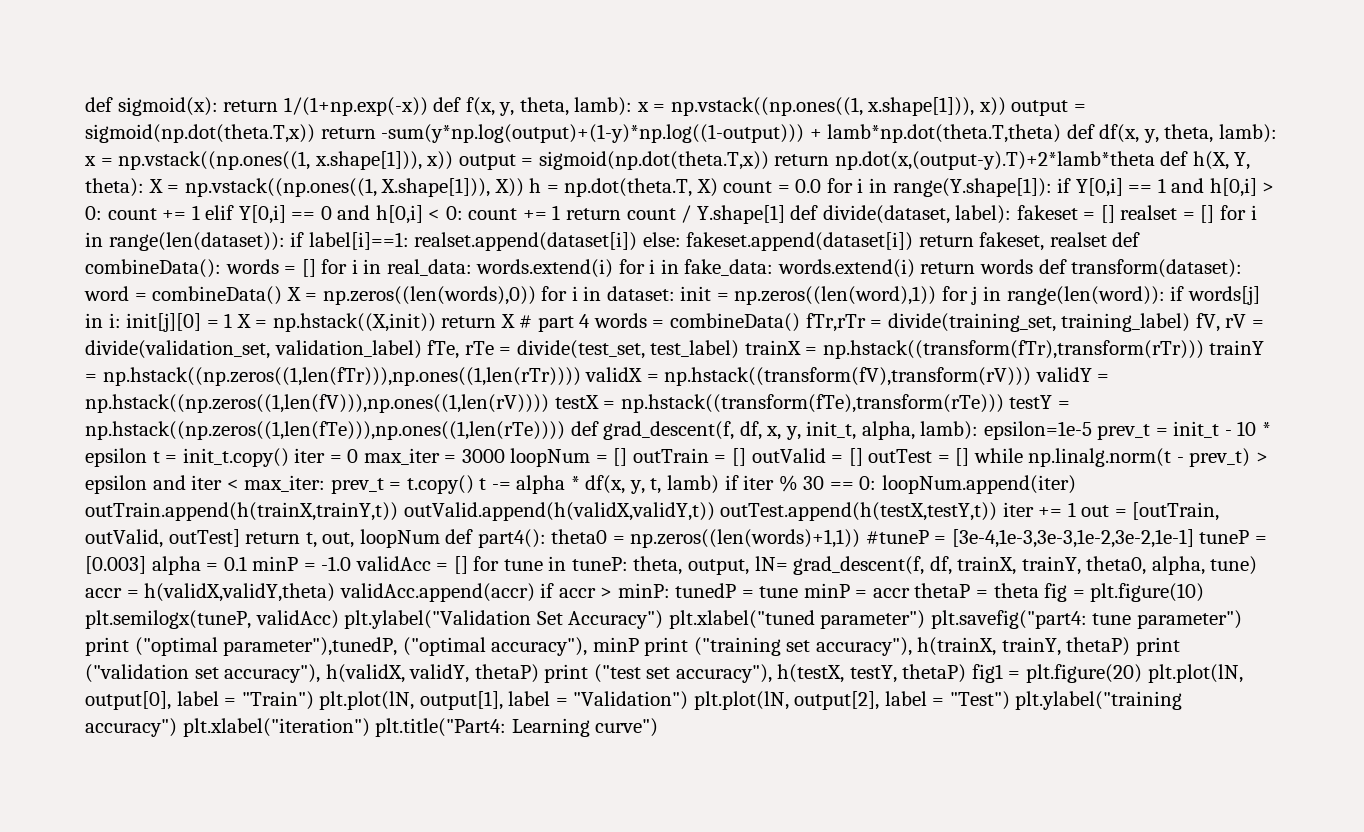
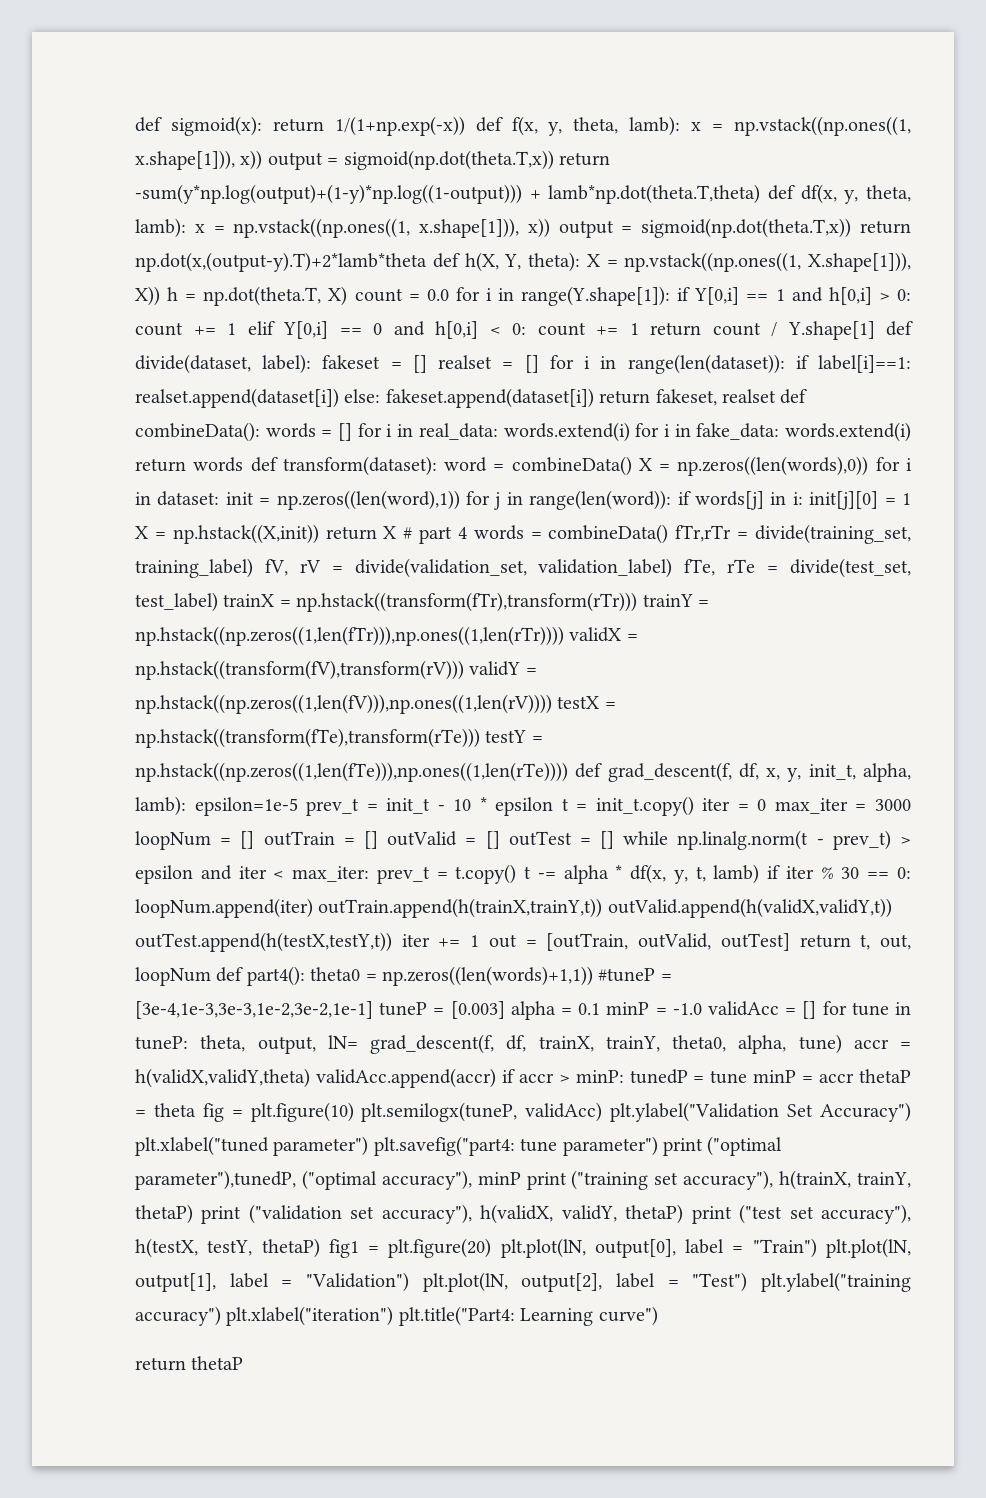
(659, 727) none -> [135,1356,244,1371] // return thetaP

